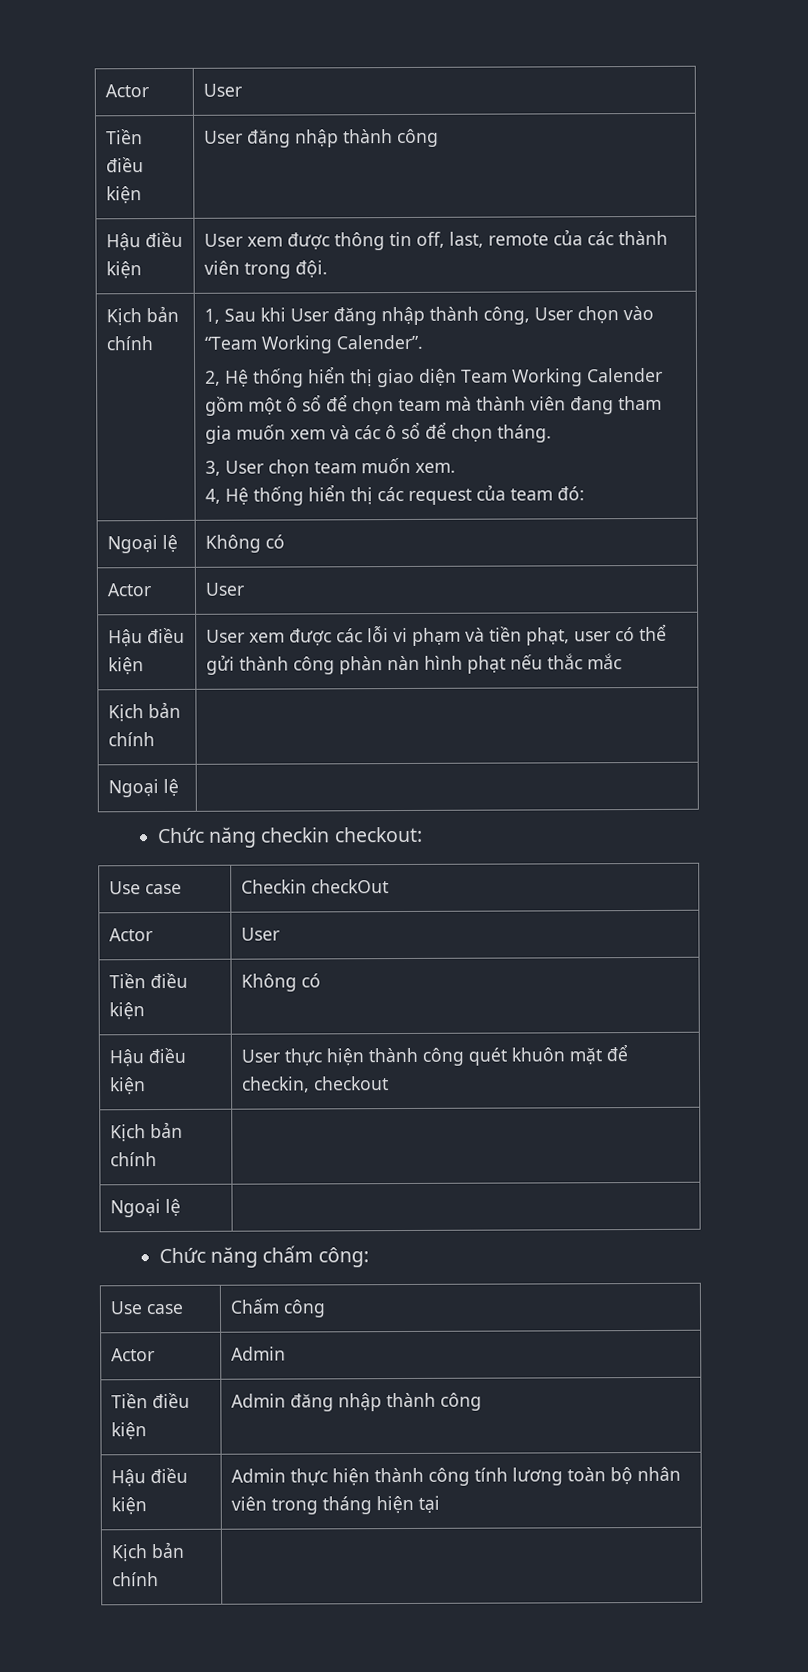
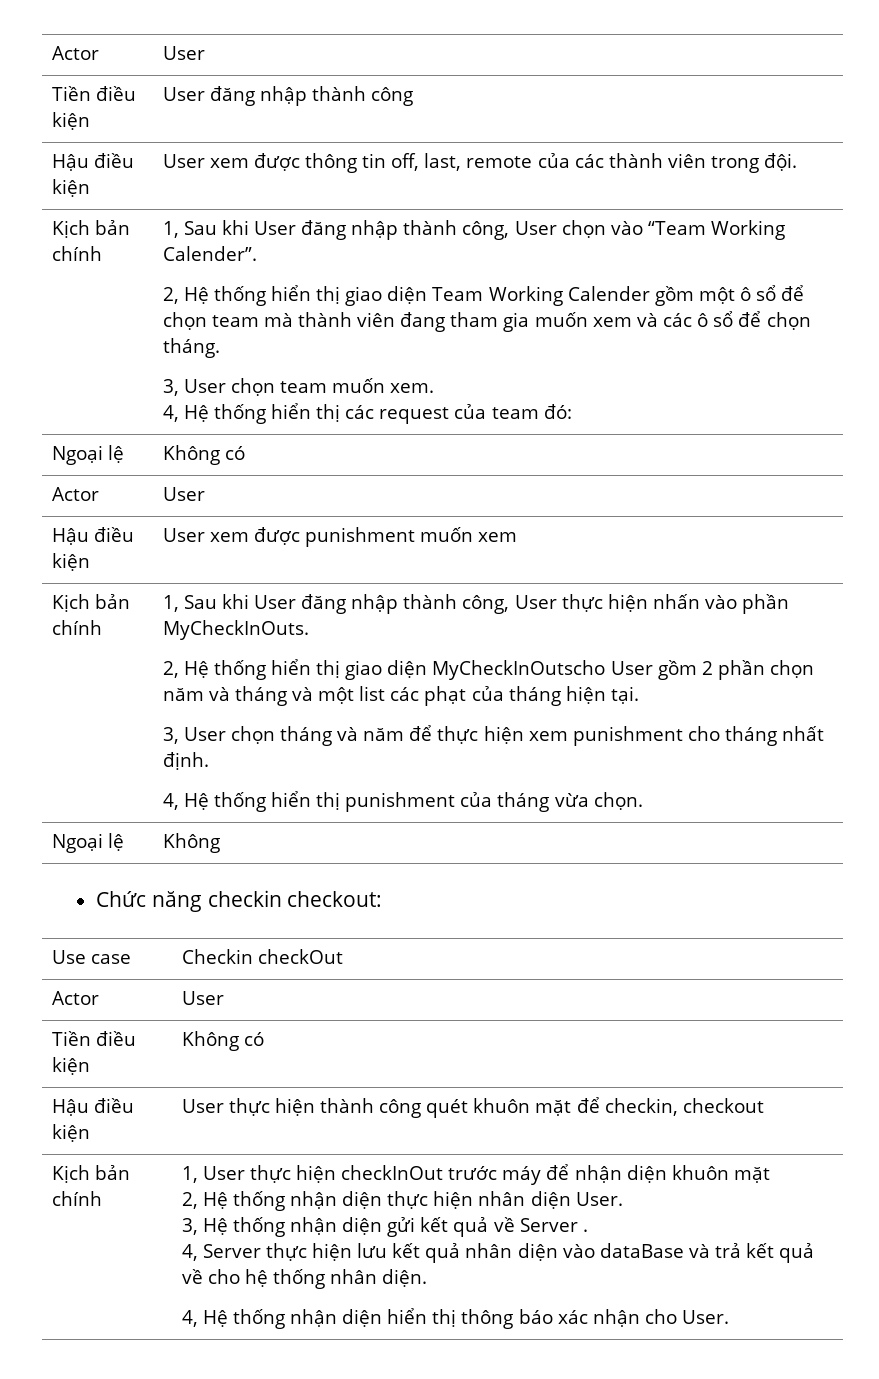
[336,623,668,646] [206,653,623,675] [108,701,182,722] [108,732,156,747] [108,778,180,798] các lỗi vi phạm và tiền phạt, user có thể gửi thành công phàn nàn hình phạt nếu thắc mắc // Kịch bản chính | // Ngoại lệ | -> [304,527,518,547] [51,594,130,612] [51,620,102,635] [162,594,790,614] [162,620,309,640] [162,659,815,680] [162,686,639,706] [162,725,825,746] [162,752,209,770] [162,791,643,812] [51,833,124,853] [162,833,220,853] punishment muốn xem // Kịch bản chính | 1, Sau khi User đăng nhập thành công, User thực hiện nhấn vào phần MyCheckInOuts. // 2, Hệ thống hiển thị giao diện MyCheckInOutscho User gồm 2 phần chọn năm và tháng và một list các phạt của tháng hiện tại. // 3, User chọn tháng và năm để thực hiện xem punishment cho tháng nhất định. // 4, Hệ thống hiển thị punishment của tháng vừa chọn. // Ngoại lệ | Không
[110,1198,182,1218] [158,1245,369,1268] [110,1301,184,1315] [230,1298,327,1318] [111,1348,156,1362] [231,1346,287,1361] [111,1392,191,1409] [111,1422,148,1440] [231,1392,483,1412] [111,1467,189,1487] [111,1497,148,1515] [231,1466,682,1486] [231,1495,441,1515] [111,1541,186,1562] [112,1572,160,1587] // Ngoại lệ | // Chức năng chấm công: // Use case | Chấm công // Actor | Admin // Tiền điều kiện | Admin đăng nhập thành công // Hậu điều kiện | Admin thực hiện thành công tính lương toàn bộ nhân viên trong tháng hiện tại // Kịch bản chính | -> [181,1164,770,1185] [181,1191,623,1211] [181,1217,588,1237] [181,1243,815,1263] [181,1269,428,1289] [181,1308,730,1329] 1, User thực hiện checkInOut trước máy để nhận diện khuôn mặt // 2, Hệ thống nhận diện thực hiện nhân diện User. // 3, Hệ thống nhận diện gửi kết quả về Server . // 4, Server thực hiện lưu kết quả nhân diện vào dataBase và trả kết quả về cho hệ thống nhân diện. // 4, Hệ thống nhận diện hiển thị thông báo xác nhận cho User.

